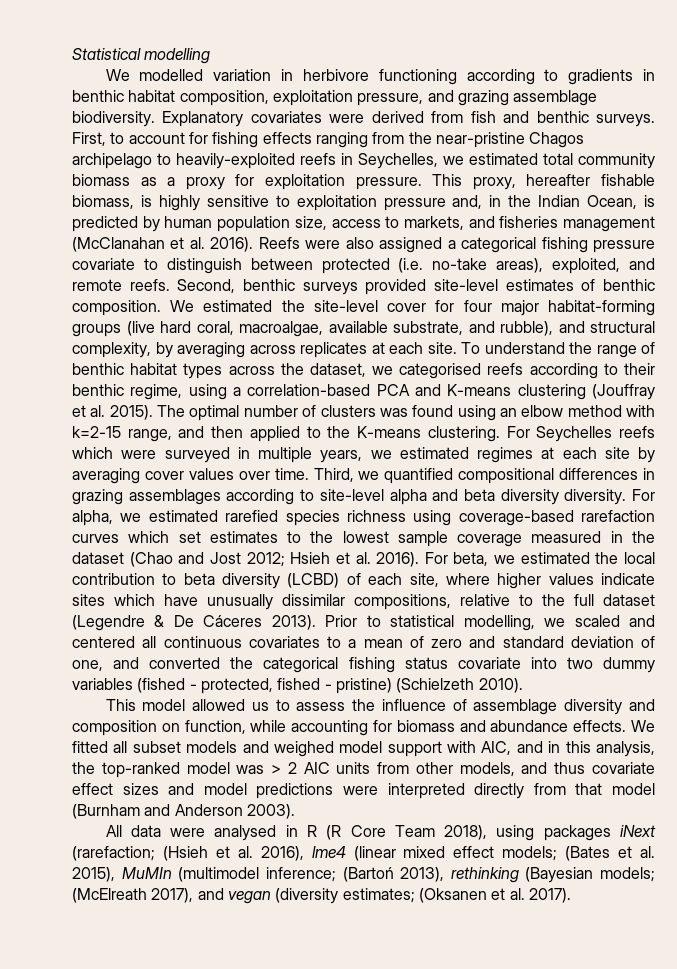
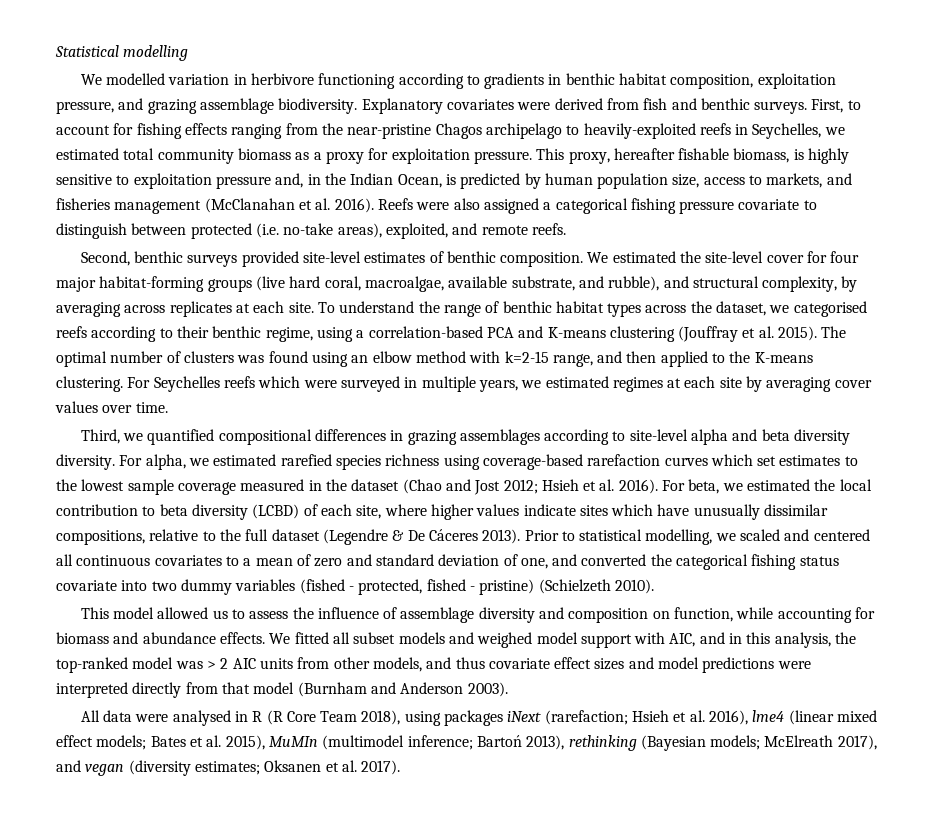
(170, 285) none -> (566, 229) //
(309, 474) none -> (168, 407) //
[162,846,208,861] (Hsieh -> [632,710,670,722] Hsieh
[565,846,611,861] (Bates -> [150,736,186,747] Bates
[342,867,394,882] (Bartoń -> [476,735,522,747] Bartoń
[72,888,147,903] (McElreath -> [764,735,834,747] McElreath
[418,888,487,903] (Oksanen -> [264,760,322,772] Oksanen

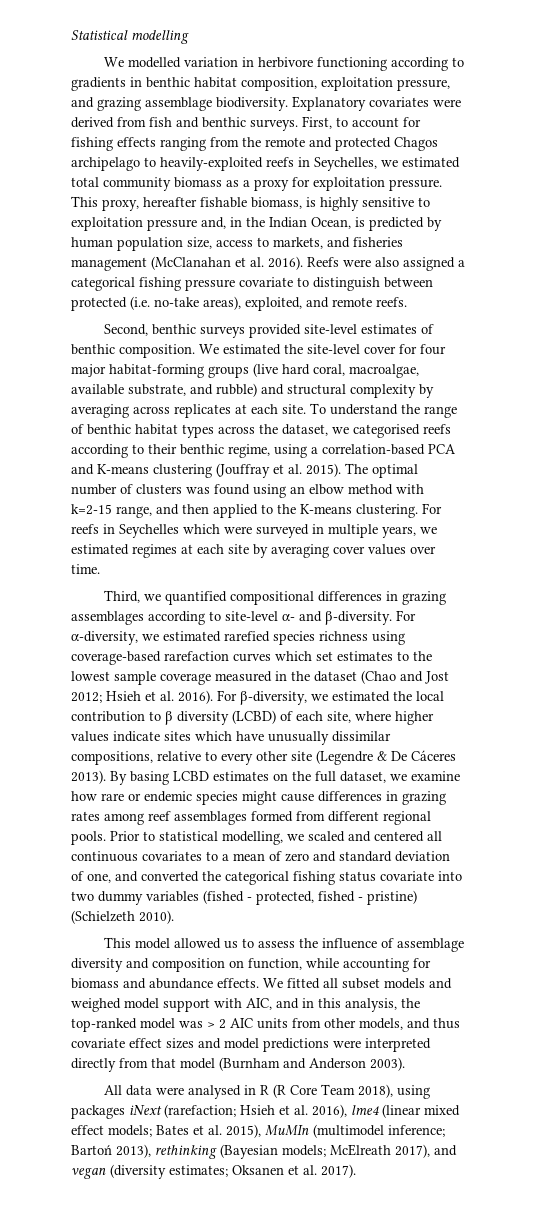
[347,124,432,139] near-pristine -> [265,137,391,151] remote and protected
[608,276,660,291] rubble), -> [216,383,257,397] rubble)
[762,276,838,292] complexity, -> [350,384,416,398] complexity
[153,376,255,392] Seychelles reefs -> [71,524,179,538] reefs in Seychelles
[691,429,851,445] [56,454,186,470] alpha and beta diversity diversity. For alpha, -> [282,610,416,625] [71,631,138,645] α- and β-diversity. For α-diversity,
[688,479,720,494] beta, -> [240,691,307,705] β-diversity,
[159,504,188,516] beta -> [165,711,173,725] β
[219,529,320,541] the full dataset -> [221,751,312,765] every other site
(521, 536) none -> [110,771,460,785] [71,791,446,805] [71,811,431,825] [71,831,106,845] By basing LCBD estimates on the full dataset, we examine how rare or endemic species might cause differences in grazing rates among reef assemblages formed from different regional pools.

